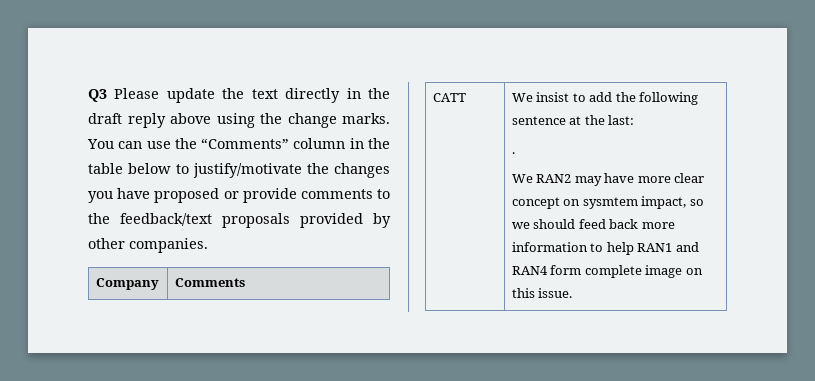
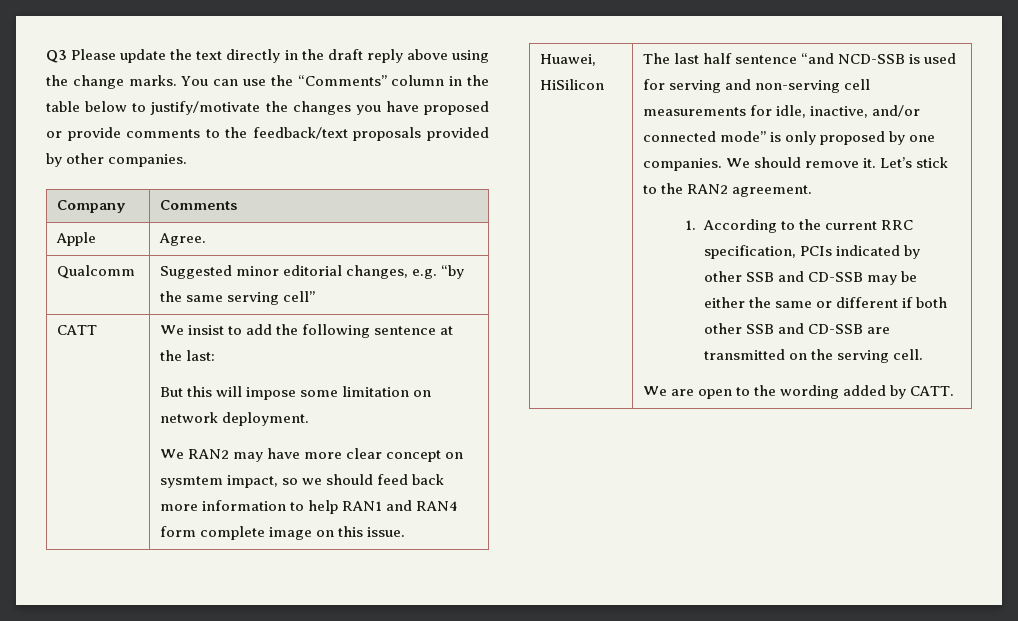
(245, 282) none -> [55,232,96,246] [158,233,206,246] [56,265,135,279] [159,265,465,279] [159,291,316,305] // Apple | Agree. // Qualcomm | Suggested minor editorial changes, e.g. “by the same serving cell”
[511,152,515,154] . -> [159,386,432,400] [159,412,309,426] But this will impose some limitation on network deployment.
(573, 293) none -> [539,54,596,66] [539,79,604,90] [642,53,957,64] [642,79,871,93] [642,105,921,118] [642,131,936,145] [642,157,949,171] [642,183,813,197] [685,219,914,233] [703,245,921,259] [703,271,918,285] [703,297,948,308] [703,323,891,334] [703,349,924,363] [642,385,955,399] // Huawei, HiSilicon | The last half sentence “and NCD-SSB is used for serving and non-serving cell measurements for idle, inactive, and/or connected mode” is only proposed by one companies. We should remove it. Let’s stick to the RAN2 agreement. // 1. According to the current RRC specification, PCIs indicated by other SSB and CD-SSB may be either the same or different if both other SSB and CD-SSB are transmitted on the serving cell. // We are open to the wording added by CATT.

